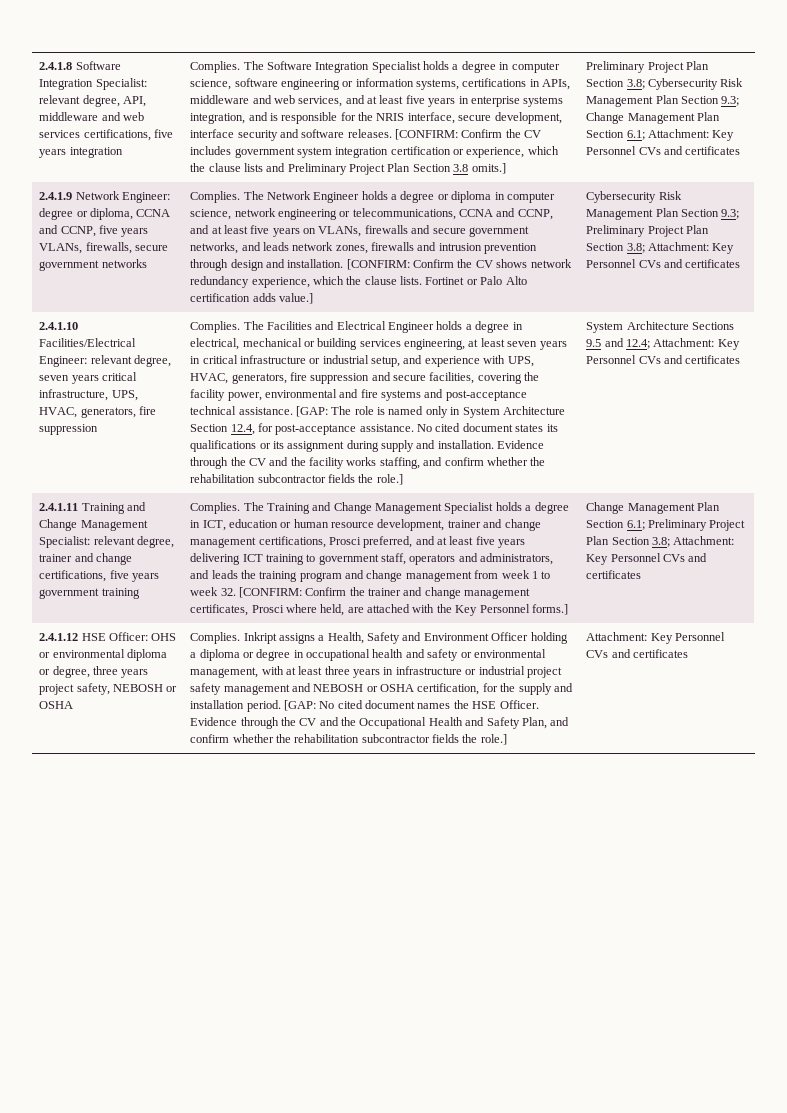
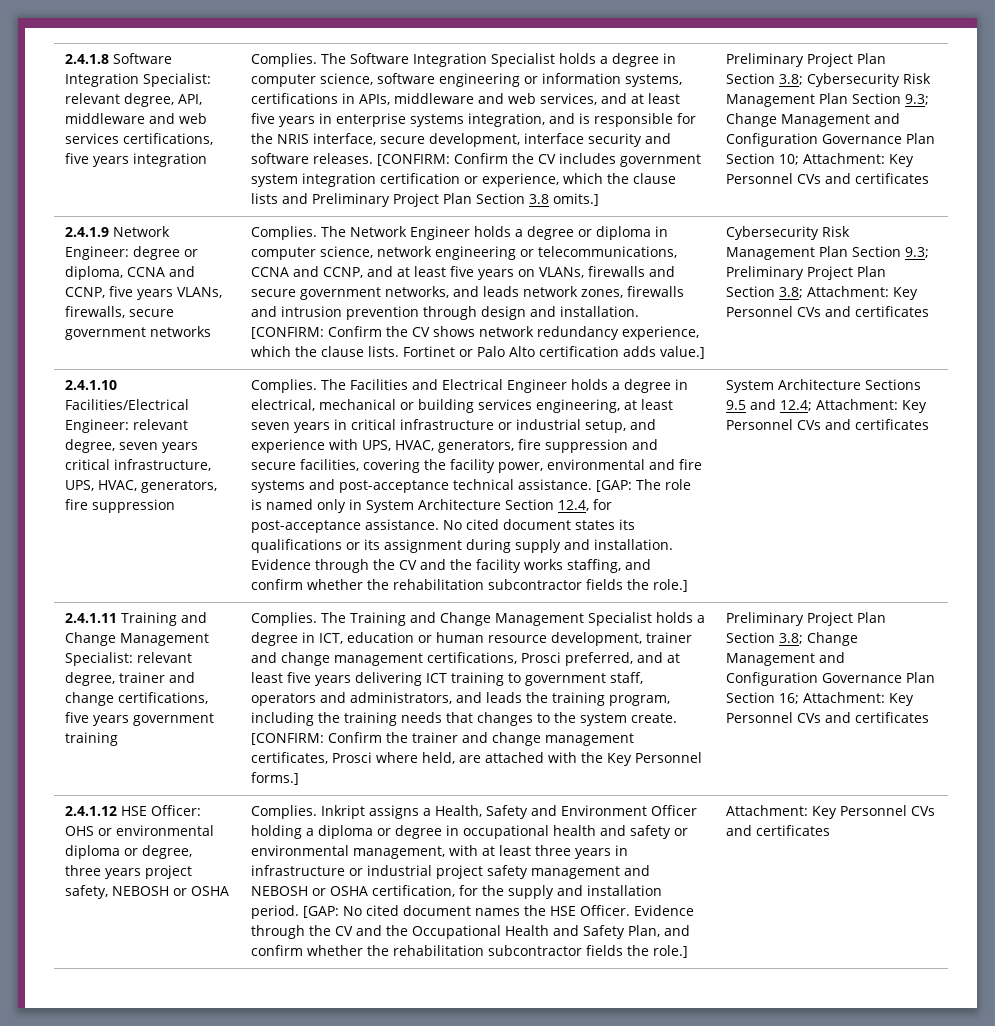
[696,112,720,121] [586,130,645,140] Plan Section 6.1; -> [873,113,900,124] [725,133,935,147] [725,153,799,165] and Configuration Governance Plan Section 10;
[299,570,551,582] [190,587,236,596] program and change management from week 1 to week 32. -> [608,695,670,706] [250,712,677,726] program, including the training needs that changes to the system create.
[586,502,720,514] [586,519,746,531] [586,536,670,547] Change Management Plan Section 6.1; Preliminary Project Plan Section 3.8; -> [725,612,886,626] [725,632,858,646] [725,652,845,666] [725,672,935,686] [725,692,799,704] Preliminary Project Plan Section 3.8; Change Management and Configuration Governance Plan Section 16;

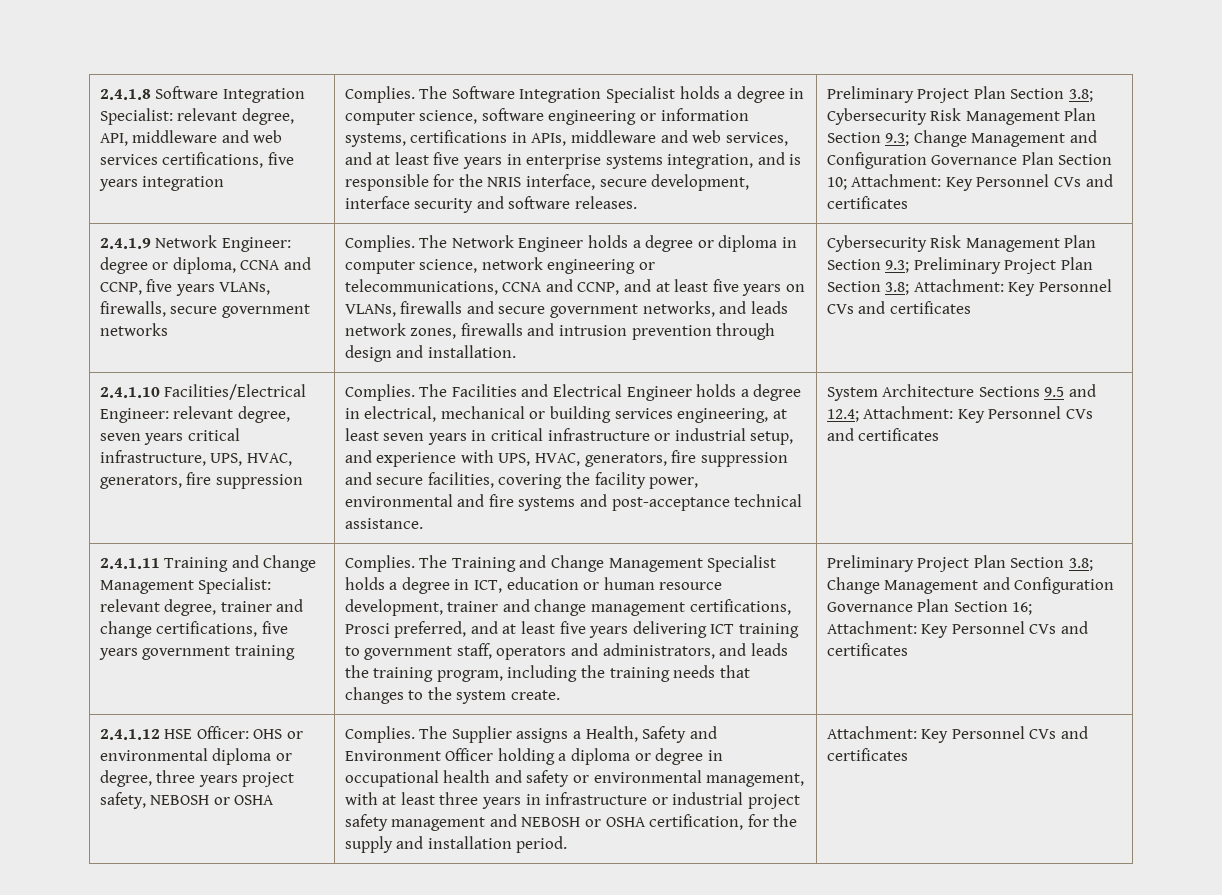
[376,153,701,167] [250,173,676,187] [250,193,599,207] [CONFIRM: Confirm the CV includes government system integration certification or experience, which the clause lists and Preliminary Project Plan Section 3.8 omits.] -> (637, 202) none
[250,326,699,340] [250,346,705,359] [CONFIRM: Confirm the CV shows network redundancy experience, which the clause lists. Fortinet or Palo Alto certification adds value.] -> (516, 351) none
[595,479,691,492] [250,499,612,513] [250,519,635,533] [250,539,673,553] [250,559,651,573] [250,579,688,592] [GAP: The role is named only in System Architecture Section 12.4, for post-acceptance assistance. No cited document states its qualifications or its assignment during supply and installation. Evidence through the CV and the facility works staffing, and confirm whether the rehabilitation subcontractor fields the role.] -> (423, 523) none
[250,732,634,746] [250,752,702,766] [250,772,299,785] [CONFIRM: Confirm the trainer and change management certificates, Prosci where held, are attached with the Key Personnel forms.] -> (560, 695) none
[320,805,365,819] Inkript -> [419,726,512,743] The Supplier
[302,905,694,918] [250,925,690,939] [250,945,688,958] [GAP: No cited document names the HSE Officer. Evidence through the CV and the Occupational Health and Safety Plan, and confirm whether the rehabilitation subcontractor fields the role.] -> (568, 844) none

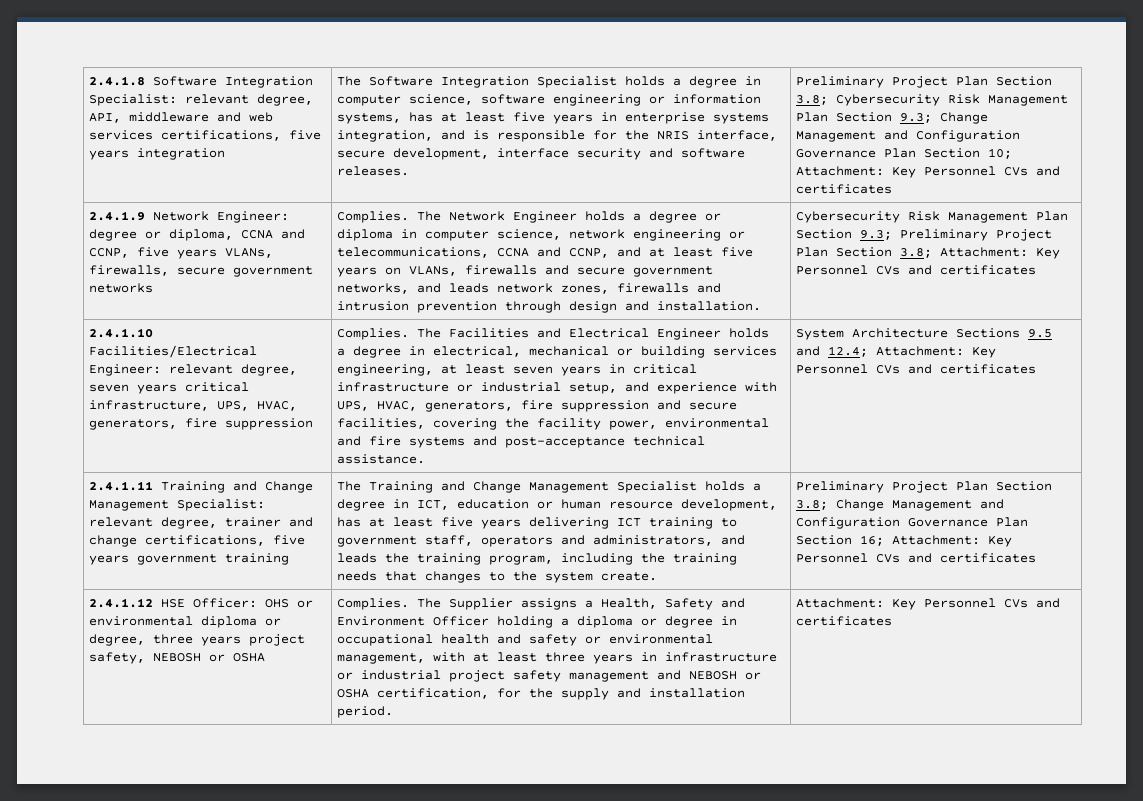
[344,86,415,103] Complies. -> (226, 154) none
[410,130,788,146] [344,152,372,165] certifications in APIs, middleware and web services, and -> [409,112,434,122] has
[344,555,415,572] Complies. -> (290, 559) none
[447,599,791,616] [344,621,498,638] trainer and change management certifications, Prosci preferred, and -> [337,517,362,527] has

